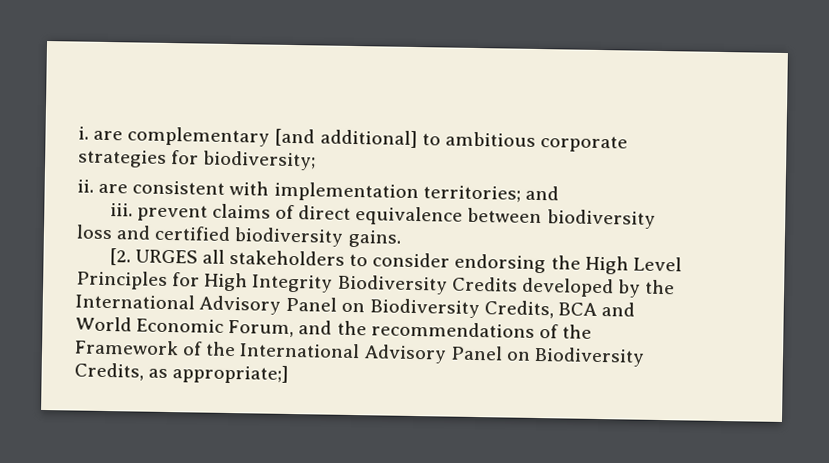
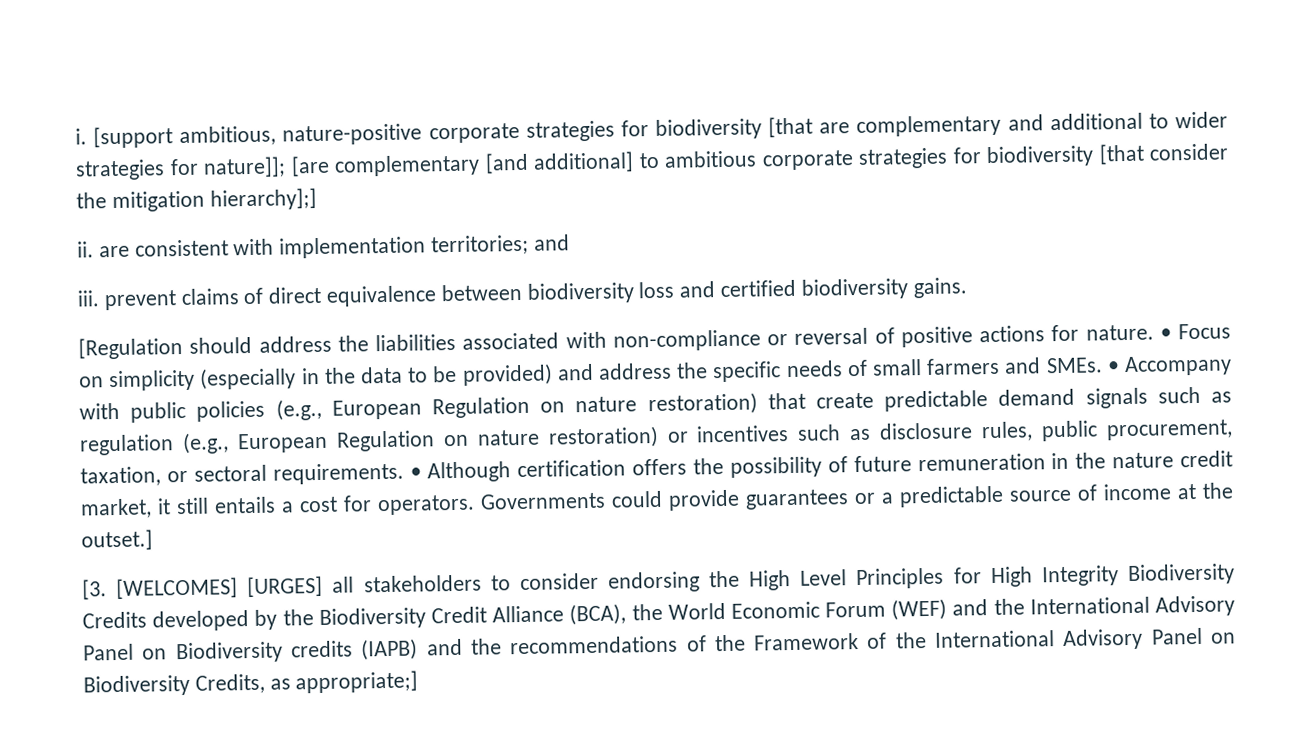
[93,130,124,141] are -> [93,111,1228,149] [75,155,330,181] [support ambitious, nature-positive corporate strategies for biodiversity [that are complementary and additional to wider strategies for nature]]; [are
[202,150,317,171] biodiversity; -> [986,143,1228,168] [76,188,317,213] biodiversity [that consider the mitigation hierarchy];]
[108,248,198,266] [2. URGES -> [78,323,1231,360] [79,355,1233,392] [79,386,1233,423] [79,419,1234,456] [80,450,1233,487] [80,482,1234,519] [81,529,153,551] [82,575,324,600] [Regulation should address the liabilities associated with non-compliance or reversal of positive actions for nature. • Focus on simplicity (especially in the data to be provided) and address the specific needs of small farmers and SMEs. • Accompany with public policies (e.g., European Regulation on nature restoration) that create predictable demand signals such as regulation (e.g., European Regulation on nature restoration) or incentives such as disclosure rules, public procurement, taxation, or sectoral requirements. • Although certification offers the possibility of future remuneration in the nature credit market, it still entails a cost for operators. Governments could provide guarantees or a predictable source of income at the outset.] // [3. [WELCOMES] [URGES]
[75,293,635,319] [75,316,295,338] International Advisory Panel on Biodiversity Credits, BCA and World Economic Forum, -> [318,595,1235,630] [83,638,419,664] Biodiversity Credit Alliance (BCA), the World Economic Forum (WEF) and the International Advisory Panel on Biodiversity credits (IAPB)

